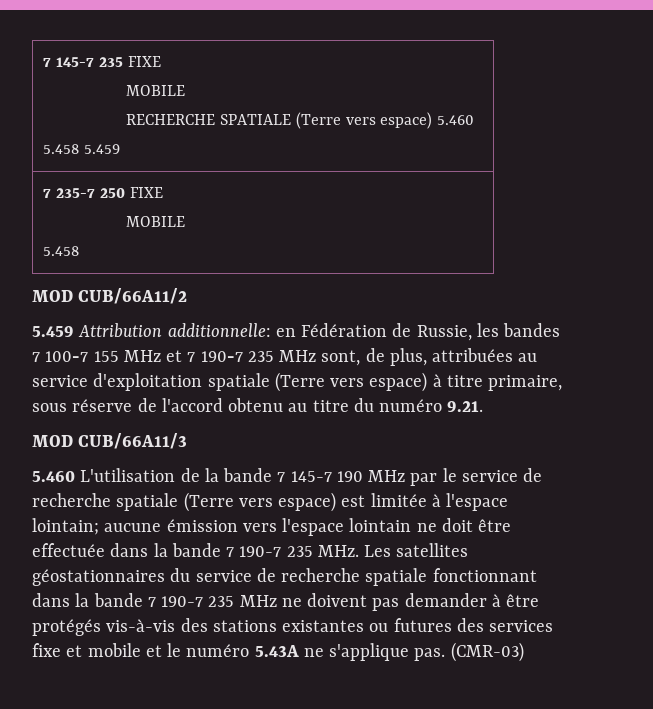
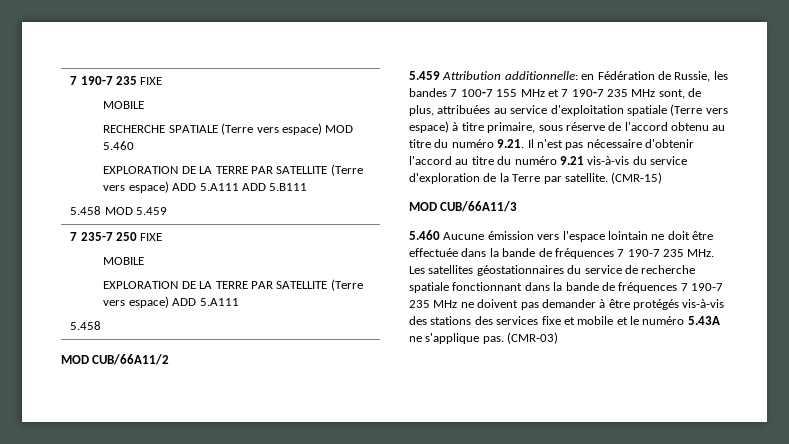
[43,57,95,67] 7 145-7 -> [70,76,113,85] 7 190-7
[437,115,475,125] [43,144,80,154] 5.460 // 5.458 -> [325,125,354,133] [103,141,135,150] [103,164,363,176] [103,181,308,193] [70,206,133,215] MOD 5.460 // EXPLORATION DE LA TERRE PAR SATELLITE (Terre vers espace) ADD 5.A111 ADD 5.B111 // 5.458 MOD
(186, 221) none -> [103,279,363,291] [103,296,239,308] // EXPLORATION DE LA TERRE PAR SATELLITE (Terre vers espace) ADD 5.A111
[32,433,188,449] [32,468,543,486] [32,492,509,512] [32,518,162,535] // MOD CUB/66A11/3 // 5.460 L'utilisation de la bande 7 145-7 190 MHz par le service de recherche spatiale (Terre vers espace) est limitée à l'espace lointain; aucune -> [527,139,694,150] [409,156,687,165] [409,172,663,184] [409,201,518,212] [409,230,485,240] Il n'est pas nécessaire d'obtenir l'accord au titre du numéro 9.21 vis-à-vis du service d'exploration de la Terre par satellite. (CMR-15) // MOD CUB/66A11/3 // 5.460 Aucune
(221, 550) none -> [538,248,614,259] de fréquences
(143, 600) none -> [601,282,678,293] de fréquences
[282,618,452,632] existantes ou futures -> (472, 320) none

